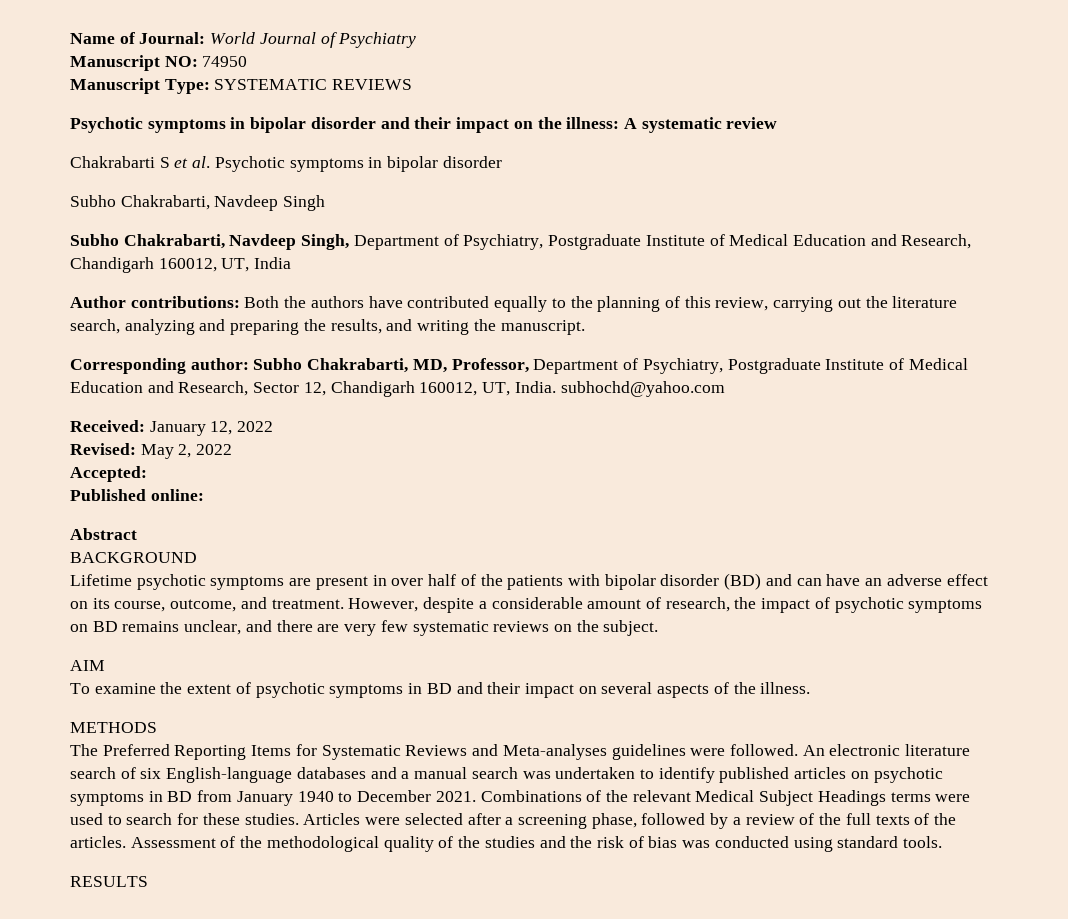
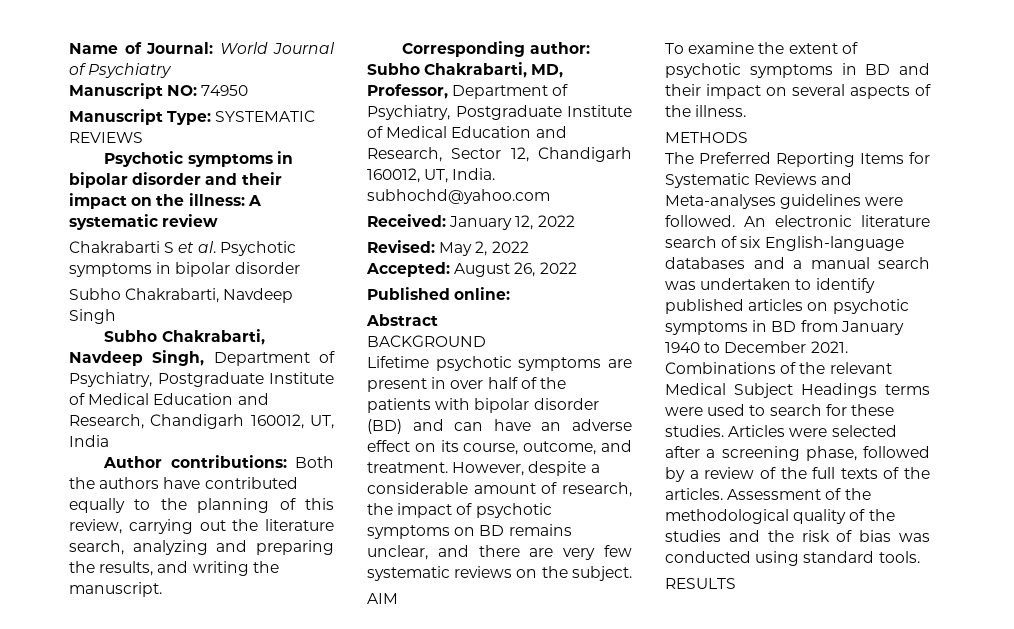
(147, 474) none -> [454,262,577,277] August 26, 2022

